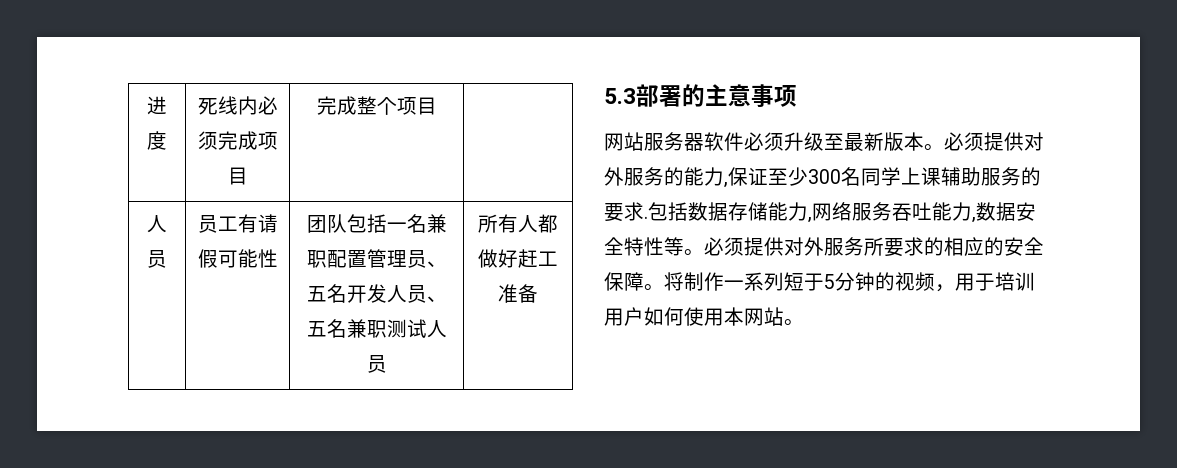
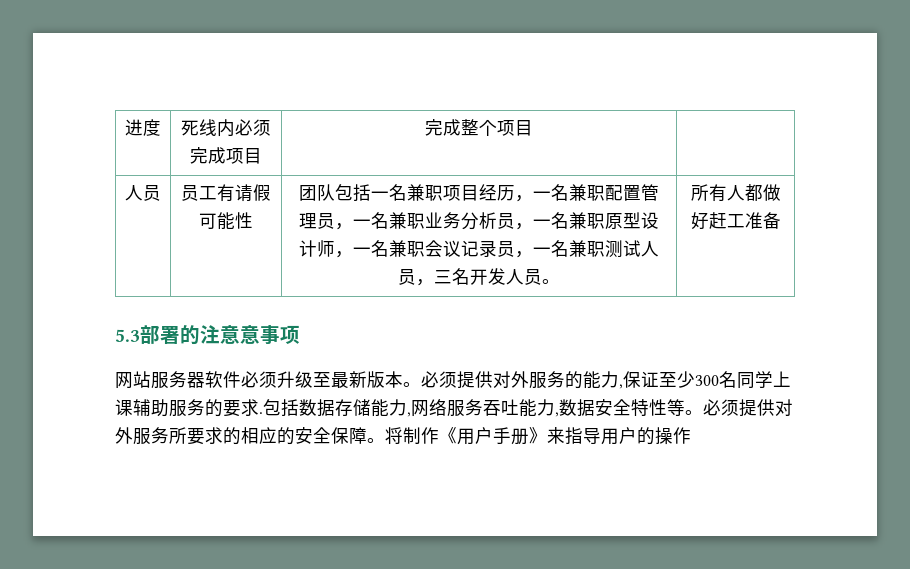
[326,249,447,268] [306,284,447,303] [306,321,327,337] 配置管理员、五名开发人员、五 -> [443,184,660,202] [299,212,660,230] [299,240,551,258] 项目经历，一名兼职配置管理员，一名兼职业务分析员，一名兼职原型设计师，一名兼职会议记录员，一
(387, 364) none -> [416,268,560,286] ，三名开发人员。
[705,84,728,106] 主 -> [200,325,240,344] 注意
[724,272,1035,292] [604,307,804,326] 一系列短于5分钟的视频，用于培训用户如何使用本网站。 -> [439,427,691,445] 《用户手册》来指导用户的操作

